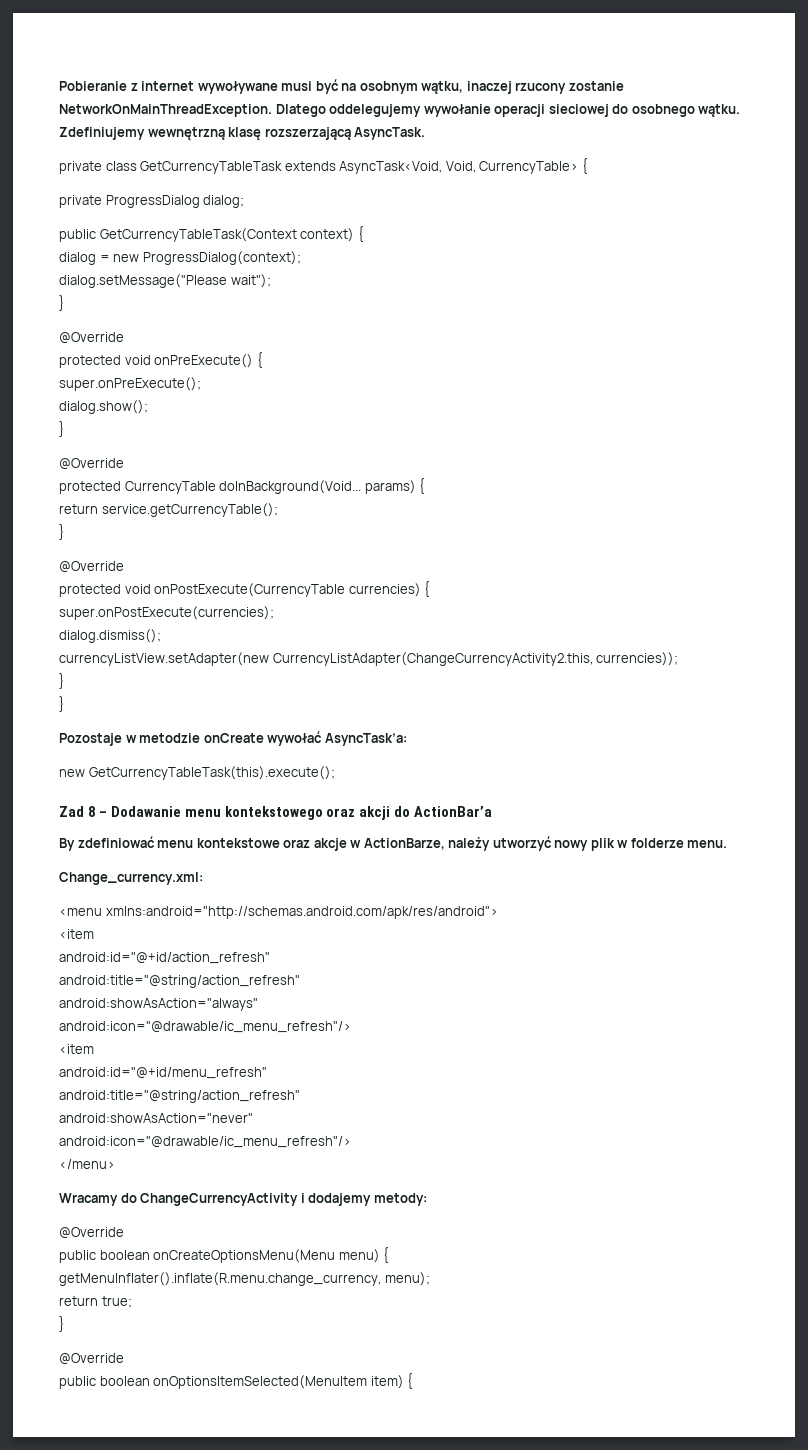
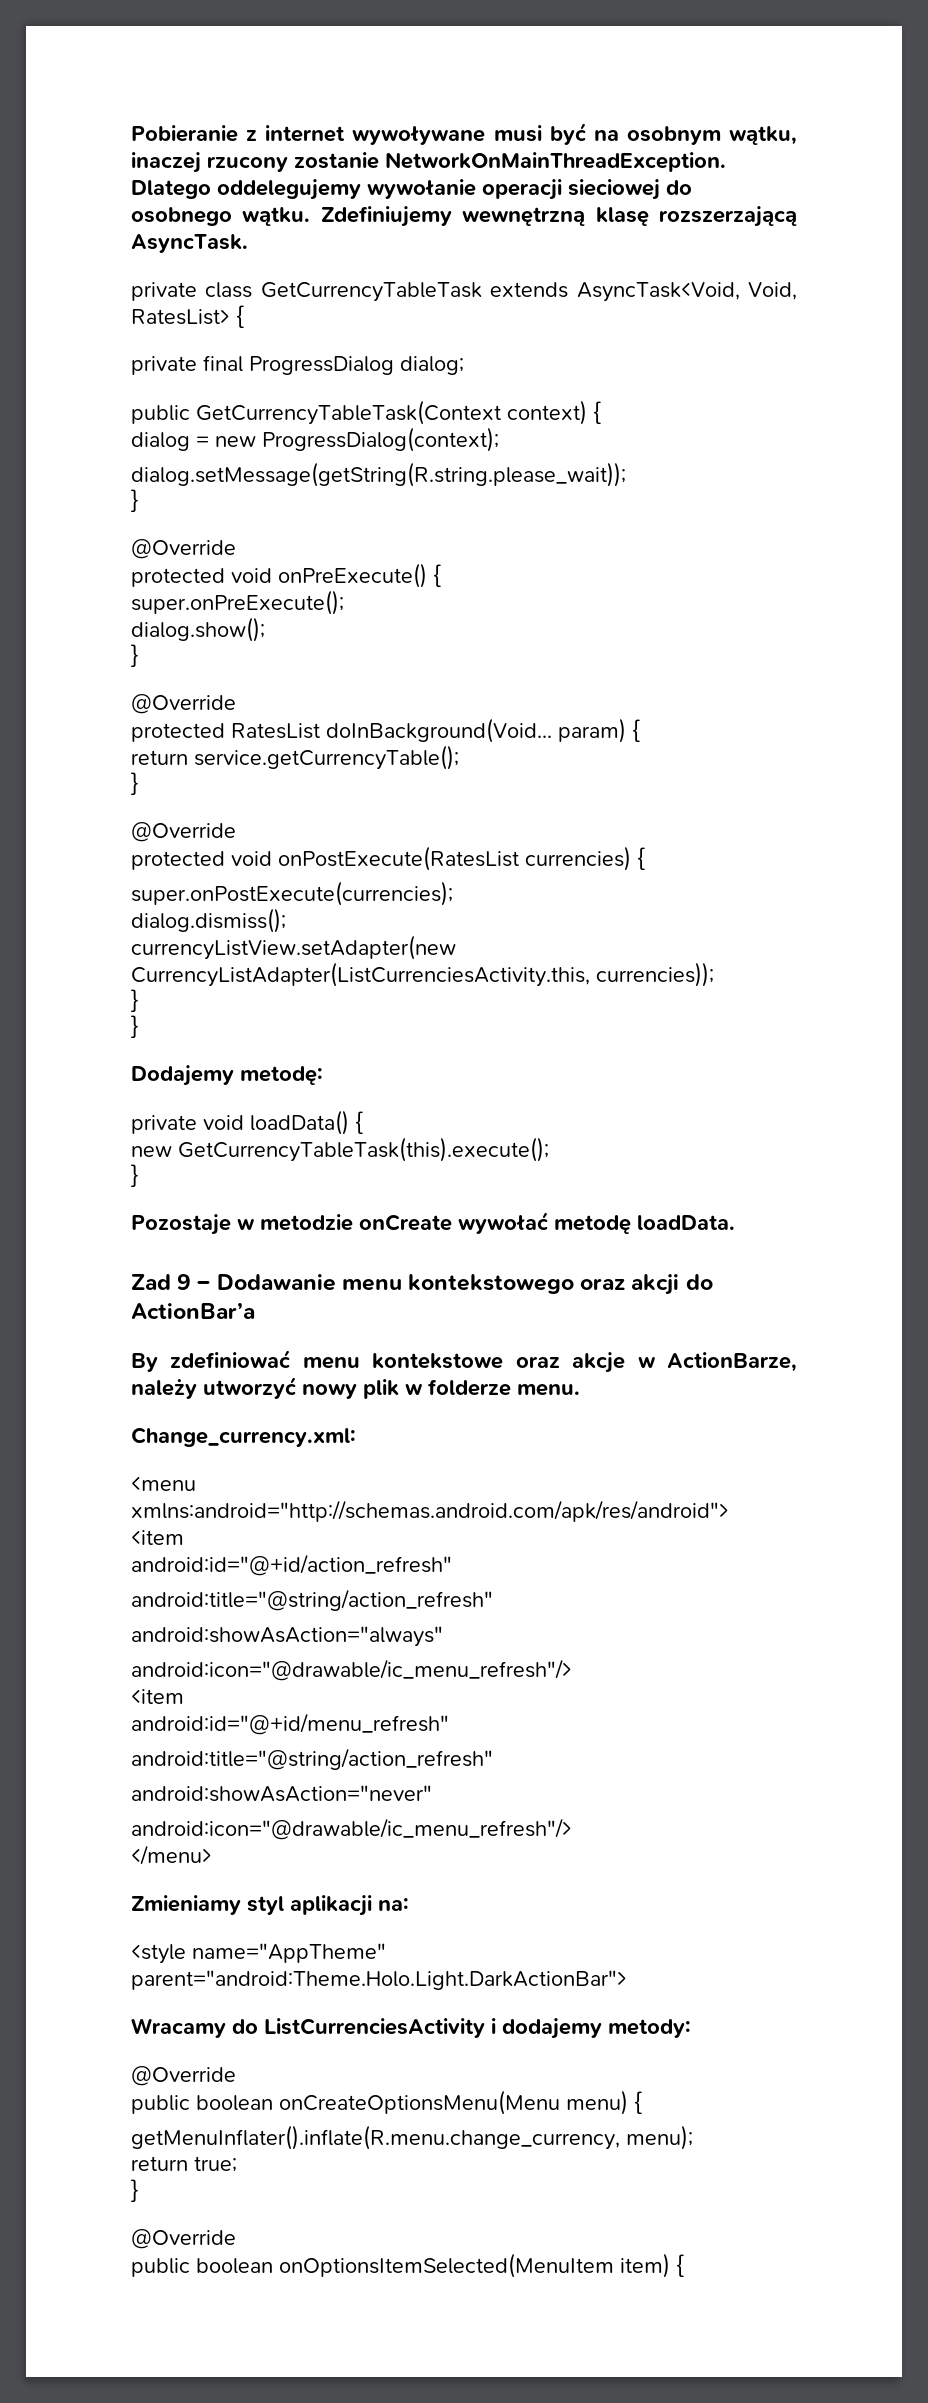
[479,161,579,174] CurrencyTable> -> [131,309,230,325] RatesList>
(102, 201) none -> [203,355,243,372] final
[59,274,271,288] dialog.setMessage("Please wait"); -> [131,462,626,487] dialog.setMessage(getString(R.string.please_wait));
[124,480,416,494] CurrencyTable doInBackground(Void... params) -> [231,718,626,743] RatesList doInBackground(Void... param)
[154,583,346,597] onPostExecute(CurrencyTable -> [278,846,519,871] onPostExecute(RatesList
[272,652,593,666] CurrencyListAdapter(ChangeCurrencyActivity2.this, -> [131,962,590,987] CurrencyListAdapter(ListCurrenciesActivity.this,
(64, 704) none -> [131,1065,323,1086] [131,1110,363,1135] [131,1137,549,1162] [131,1164,139,1187] // Dodajemy metodę: // private void loadData() { // new GetCurrencyTableTask(this).execute(); // }
[324,733,407,746] [59,766,335,780] AsyncTask’a: // new GetCurrencyTableTask(this).execute(); -> [554,1215,735,1234] metodę loadData.
[87,806,95,817] 8 -> [177,1274,192,1290] 9
(115, 1164) none -> [131,1895,409,1916] [131,1943,386,1964] [131,1970,627,1990] // Zmieniamy styl aplikacji na: // <style name="AppTheme" parent="android:Theme.Holo.Light.DarkActionBar">
[140,1193,299,1206] ChangeCurrencyActivity -> [264,2018,485,2038] ListCurrenciesActivity

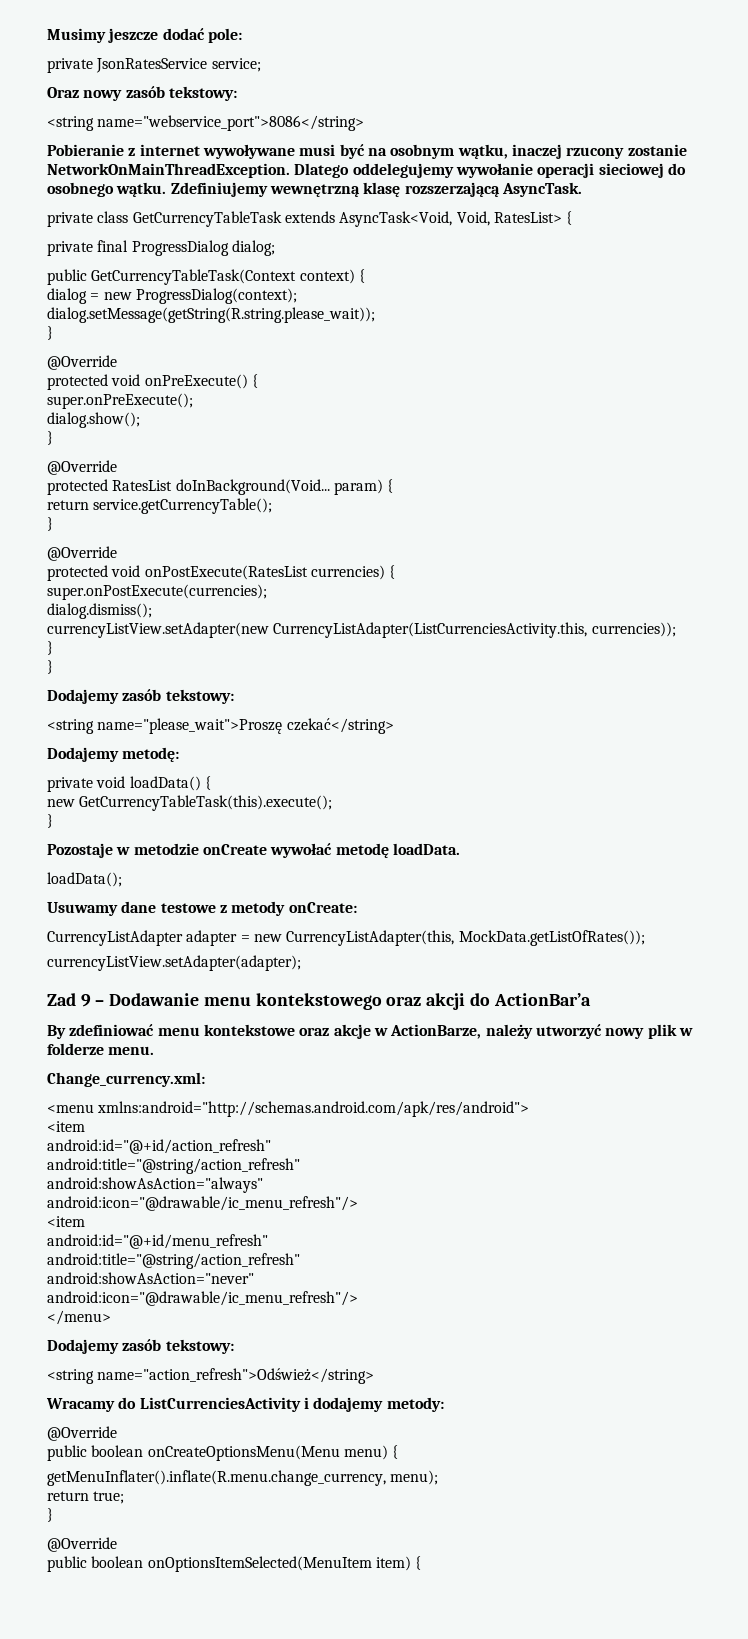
(131, 133) none -> [47,28,242,43] [47,58,261,73] [47,86,237,101] [47,115,365,131] Musimy jeszcze dodać pole: // private JsonRatesService service; // Oraz nowy zasób tekstowy: // <string name="webservice_port">8086</string> //
(139, 1026) none -> [47,689,234,704] [47,718,394,734] // Dodajemy zasób tekstowy: // <string name="please_wait">Proszę czekać</string>
(735, 1222) none -> [47,872,122,887] [47,901,357,916] [47,930,645,946] [47,955,301,971] // loadData(); // Usuwamy dane testowe z metody onCreate: // CurrencyListAdapter adapter = new CurrencyListAdapter(this, MockData.getListOfRates()); // currencyListView.setAdapter(adapter);
[131,1895,409,1916] [131,1943,386,1964] [131,1970,627,1990] Zmieniamy styl aplikacji na: // <style name="AppTheme" parent="android:Theme.Holo.Light.DarkActionBar"> -> [47,1339,234,1354] [47,1368,375,1384] Dodajemy zasób tekstowy: // <string name="action_refresh">Odśwież</string>

